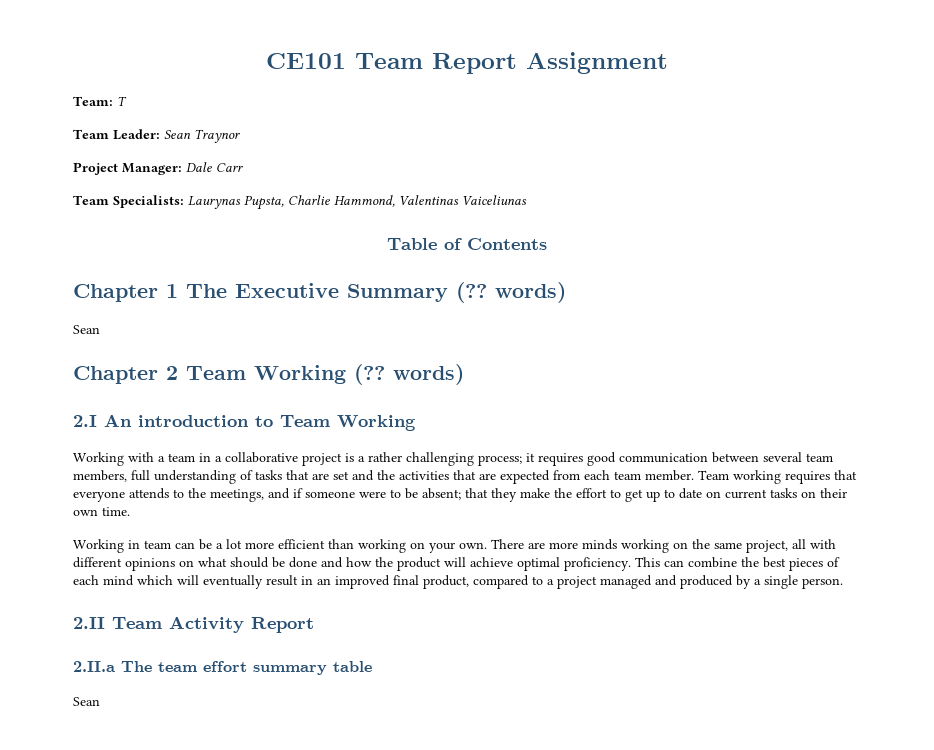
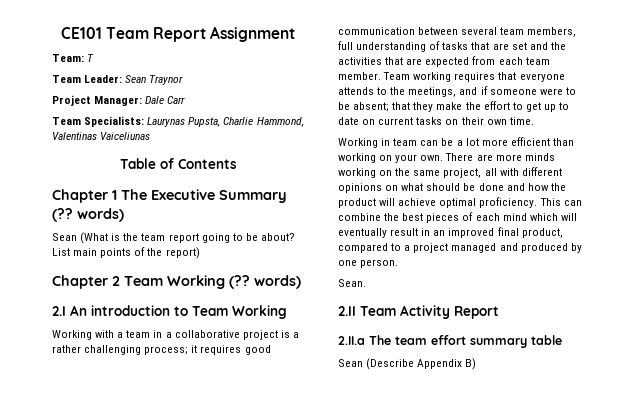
(100, 329) none -> [80,232,295,244] [52,247,200,259] (What is the team report going to be about? List main points of the report)
[754,575,798,589] a single -> [338,260,357,266] one
(843, 583) none -> [338,279,366,287] // Sean.
(100, 701) none -> [366,358,477,370] (Describe Appendix B)

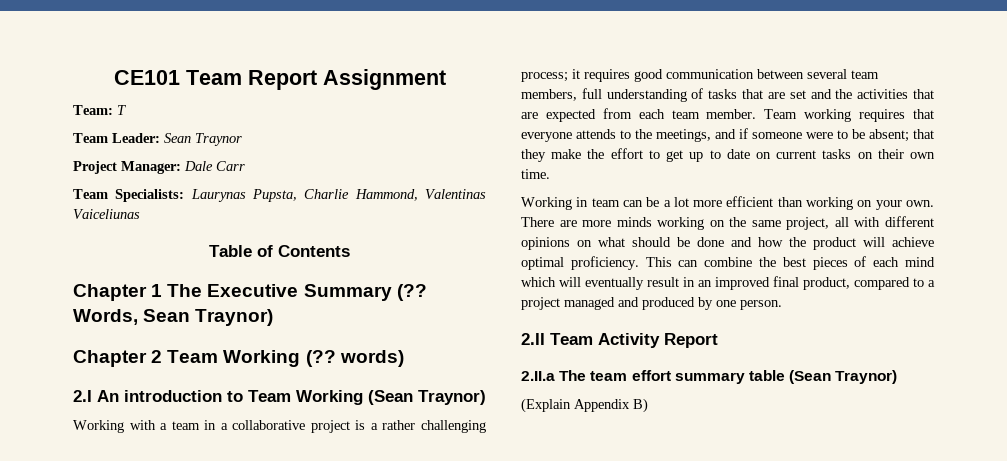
[77,208,124,222] [52,232,295,244] [52,247,200,259] words) // Sean (What is the team report going to be about? List main points of the report) -> [73,309,274,326] Words, Sean Traynor)
(287, 312) none -> [368,390,486,405] (Sean Traynor)
[338,279,366,287] // Sean. -> (782, 305) none
[338,358,415,370] // Sean (Describe -> [789,370,898,384] [521,398,571,413] (Sean Traynor) // (Explain

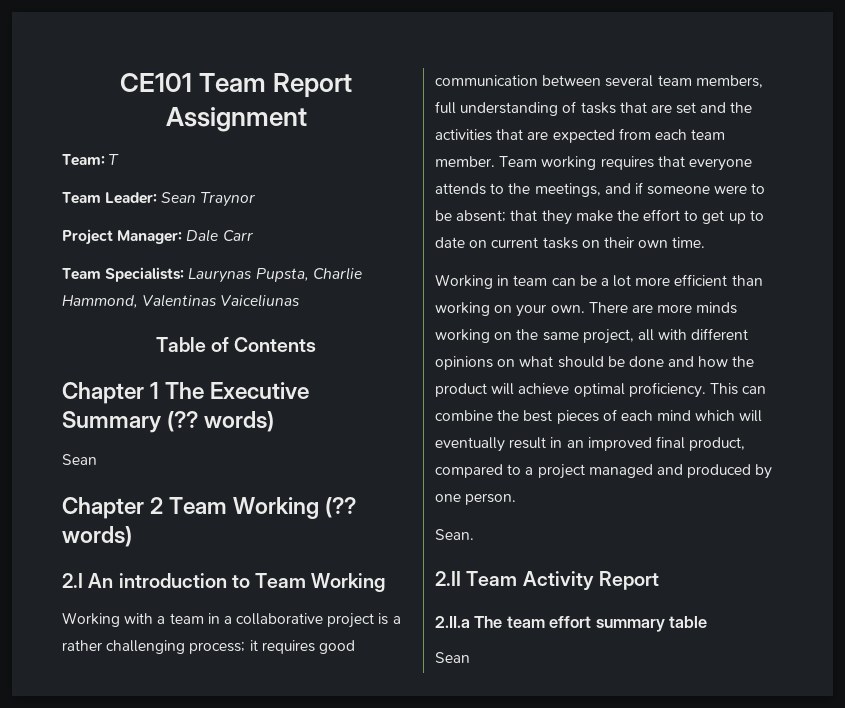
[73,309,274,326] Words, Sean Traynor) -> [204,411,275,432] [62,454,97,465] words) // Sean
[368,390,486,405] (Sean Traynor) -> (386, 582) none
(782, 305) none -> [435,529,474,540] // Sean.
[789,370,898,384] [521,398,648,413] (Sean Traynor) // (Explain Appendix B) -> [435,652,470,663] // Sean

